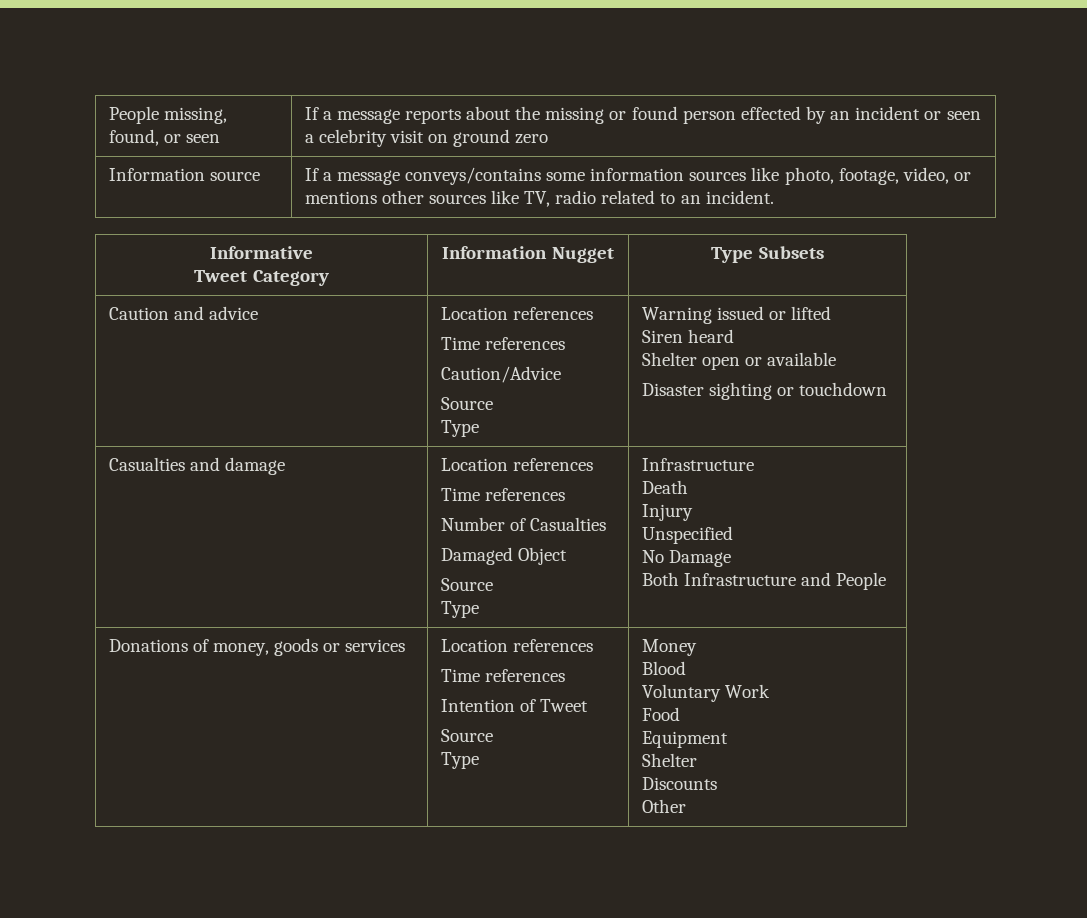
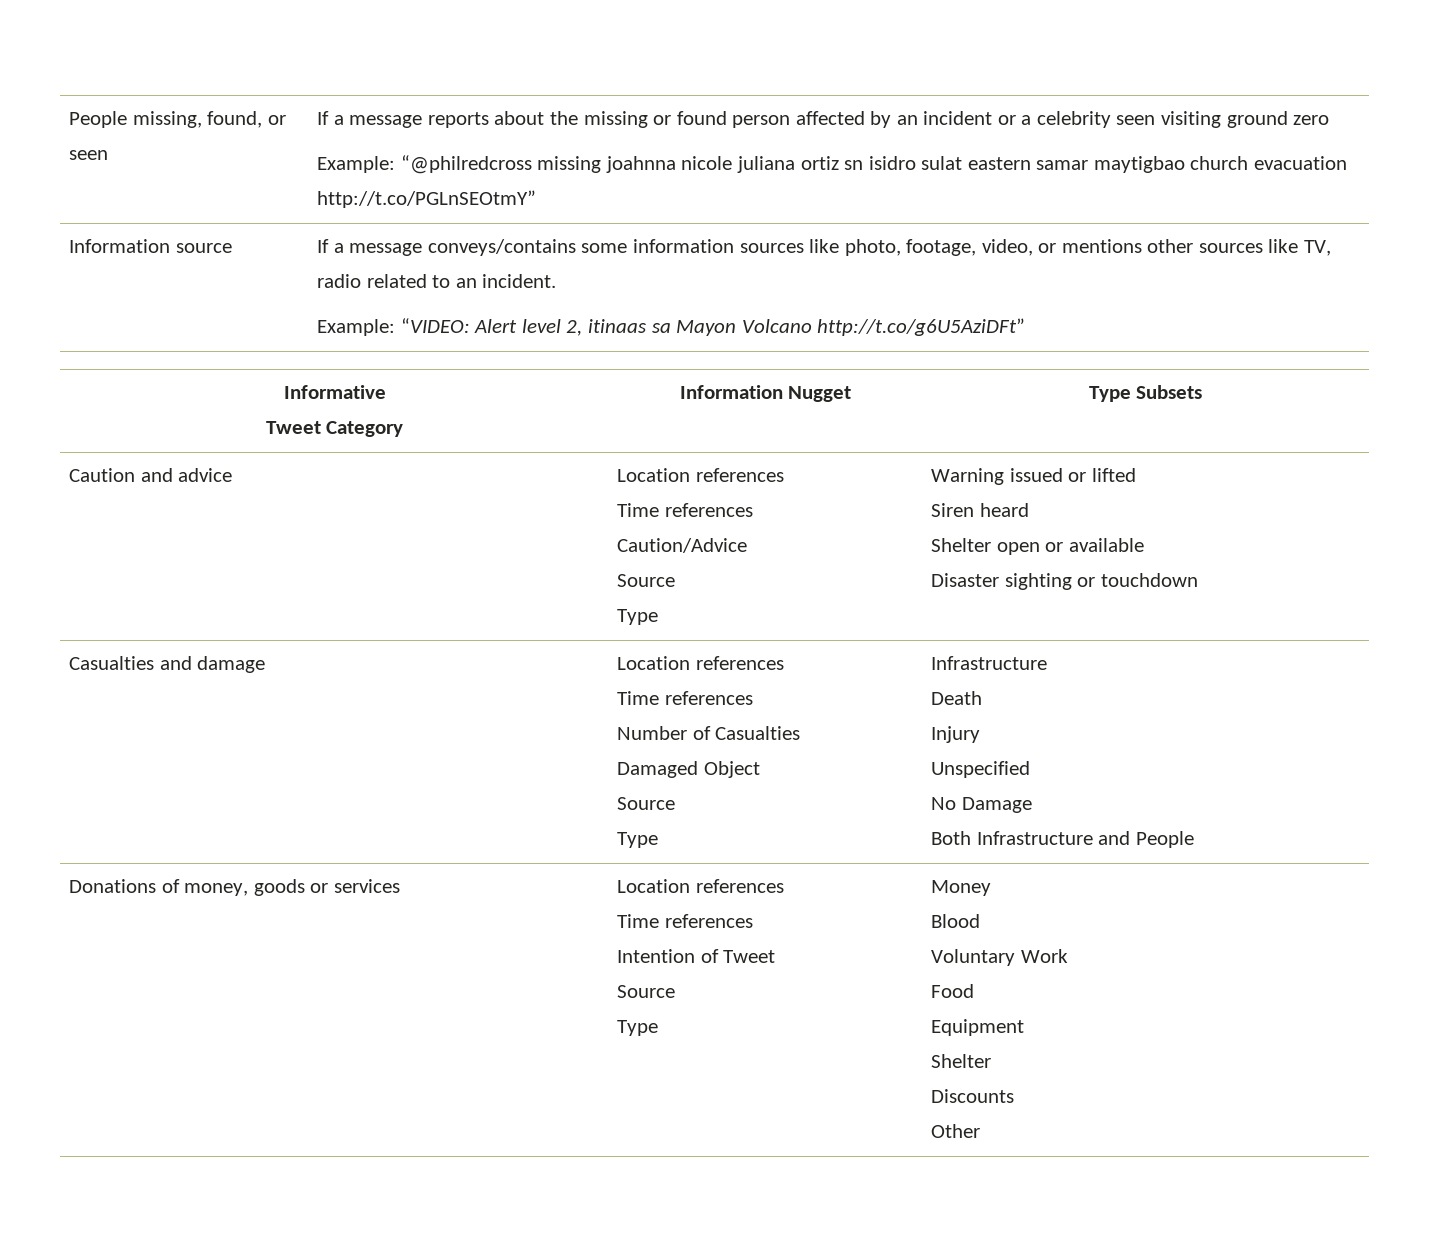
[740,106,801,120] effected -> [795,111,865,125] affected
[946,111,981,120] seen -> (1016, 120) none
[389,130,448,143] visit on -> [1116,111,1221,128] seen visiting
(549, 139) none -> [317,155,1347,174] [317,190,537,208] // Example: “@philredcross missing joahnna nicole juliana ortiz sn isidro sulat eastern samar maytigbao church evacuation http://t.co/PGLnSEOtmY”
(774, 197) none -> [317,318,1026,336] // Example: “VIDEO: Alert level 2, itinaas sa Mayon Volcano http://t.co/g6U5AziDFt”

